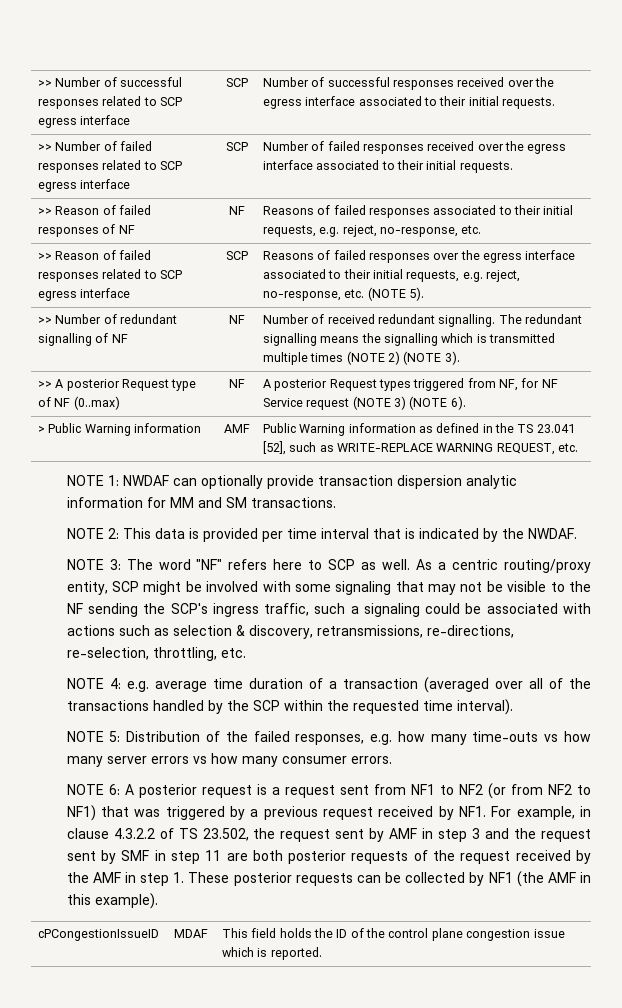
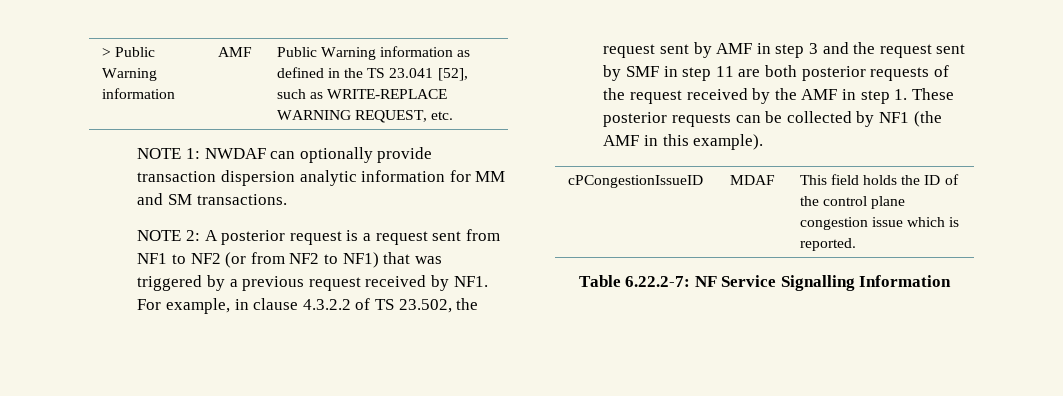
[37,77,182,87] [37,96,182,109] [37,115,131,128] [225,78,248,87] [262,77,555,90] [262,96,556,109] [37,141,152,151] [37,160,182,173] [37,179,131,192] [225,142,248,151] [262,141,567,154] [262,160,513,173] [37,205,151,215] [37,224,135,237] [228,206,245,215] [262,205,574,218] [262,225,482,237] [37,250,151,260] [37,269,182,282] [37,288,131,301] [225,251,248,260] [262,250,576,263] [262,269,521,282] [262,287,424,301] [37,314,177,324] [37,333,128,346] [228,315,245,324] [262,314,583,327] [262,333,556,346] [262,351,460,365] [37,379,197,391] [37,396,120,410] [228,379,245,388] [262,378,558,391] [262,396,466,410] >> Number of successful responses related to SCP egress interface | SCP | Number of successful responses received over the egress interface associated to their initial requests. // >> Number of failed responses related to SCP egress interface | SCP | Number of failed responses received over the egress interface associated to their initial requests. // >> Reason of failed responses of NF | NF | Reasons of failed responses associated to their initial requests, e.g. reject, no-response, etc. // >> Reason of failed responses related to SCP egress interface | SCP | Reasons of failed responses over the egress interface associated to their initial requests, e.g. reject, no-response, etc. (NOTE 5). // >> Number of redundant signalling of NF | NF | Number of received redundant signalling. The redundant signalling means the signalling which is transmitted multiple times (NOTE 2) (NOTE 3). // >> A posterior Request type of NF (0..max) | NF | A posterior Request types triggered from NF, for NF Service request (NOTE 3) (NOTE 6). // -> (101, 52) none
[122,528,577,542] [66,559,592,573] [66,581,591,595] [66,603,591,617] [66,625,514,639] [66,647,246,661] [66,677,591,693] [66,699,513,715] [66,731,591,745] [66,753,392,767] [66,784,120,795] This data is provided per time interval that is indicated by the NWDAF. // NOTE 3: The word "NF" refers here to SCP as well. As a centric routing/proxy entity, SCP might be involved with some signaling that may not be visible to the NF sending the SCP's ingress traffic, such a signaling could be associated with actions such as selection & discovery, retransmissions, re-directions, re-selection, throttling, etc. // NOTE 4: e.g. average time duration of a transaction (averaged over all of the transactions handled by the SCP within the requested time interval). // NOTE 5: Distribution of the failed responses, e.g. how many time-outs vs how many server errors vs how many consumer errors. // NOTE 6: -> (201, 235) none
(322, 953) none -> [578,275,952,291] // Table 6.22.2-7: NF Service Signalling Information

